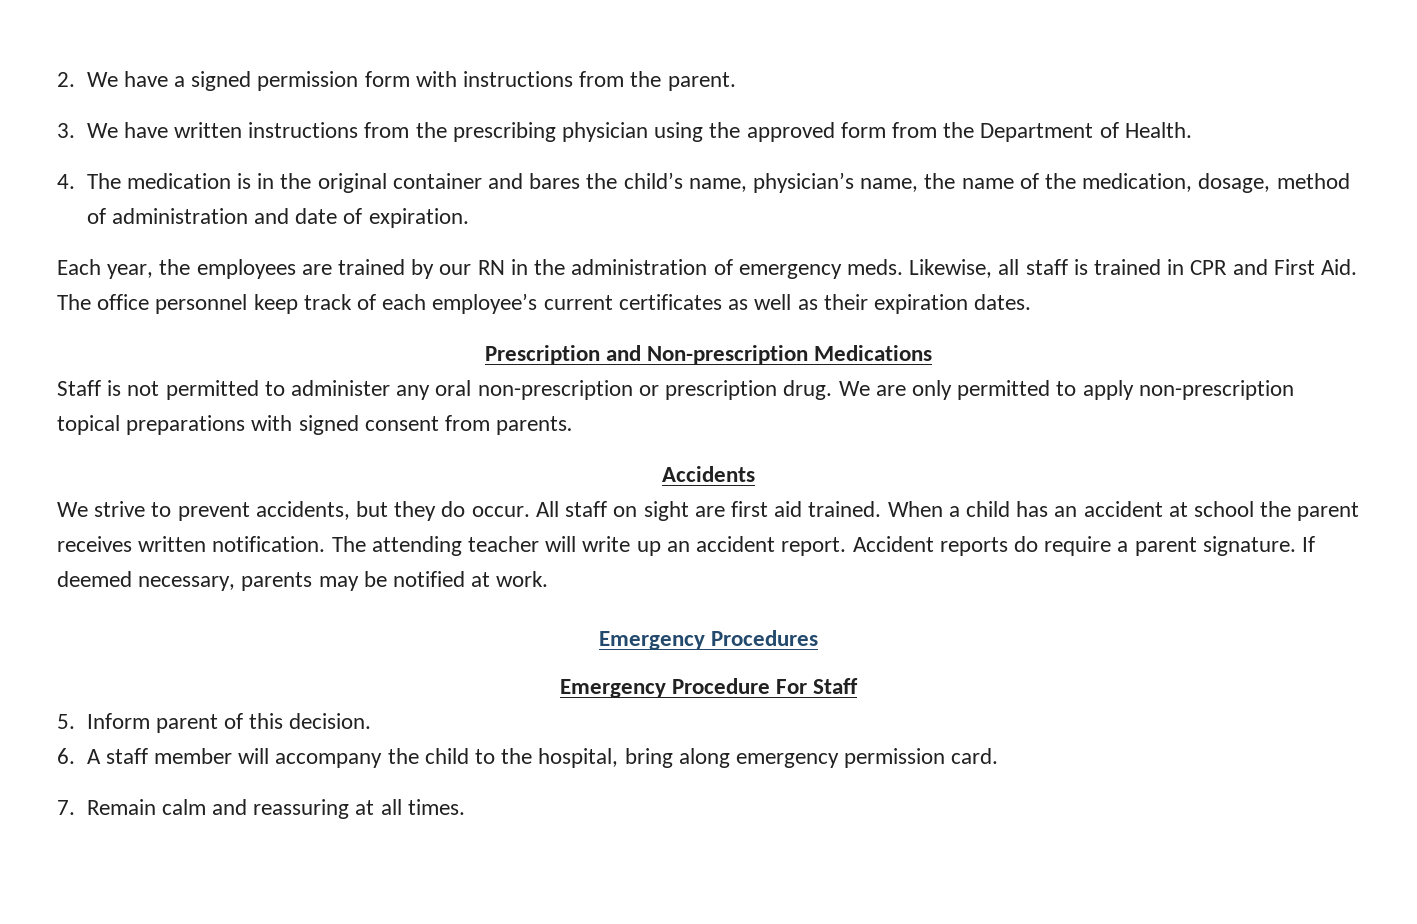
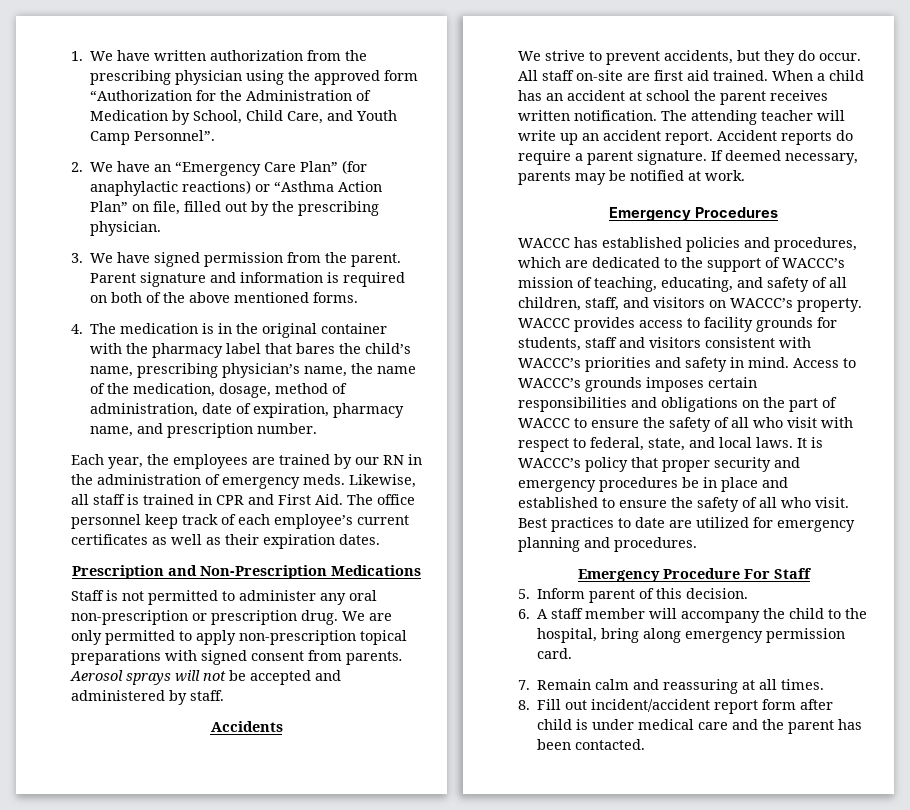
[57,71,736,91] [57,123,75,138] 2. We have a signed permission form with instructions from the parent. // 3. -> [71,51,83,61] 1.
[248,122,359,138] instructions -> [210,50,304,61] authorization
[892,122,1192,142] from the Department of Health. -> [90,90,372,101] [90,110,398,125] [90,130,216,145] [71,160,368,176] [90,180,383,196] [90,201,380,216] [90,221,162,236] [71,252,402,267] [90,272,406,287] [90,292,359,303] “Authorization for the Administration of Medication by School, Child Care, and Youth Camp Personnel”. // 2. We have an “Emergency Care Plan” (for anaphylactic reactions) or “Asthma Action Plan” on file, filled out by the prescribing physician. // 3. We have signed permission from the parent. Parent signature and information is required on both of the above mentioned forms.
[487,173,523,189] and -> [90,343,293,358] with the pharmacy label that
(747, 185) none -> [137,363,219,378] prescribing
[111,208,469,228] administration and date of expiration. -> [90,403,405,418] [90,423,318,438] administration, date of expiration, pharmacy name, and prescription number.
[647,345,809,365] Non-prescription -> [200,565,327,579] Non-Prescription
(574, 425) none -> [70,670,341,685] [71,690,224,705] Aerosol sprays will not be accepted and administered by staff.
[613,501,689,521] on sight -> [576,70,623,81] on-site
(819, 638) none -> [518,237,857,252] [518,257,845,272] [518,277,847,292] [518,297,862,312] [518,317,837,332] [518,337,811,351] [518,357,856,372] [518,377,757,392] [518,397,837,412] [518,417,853,432] [518,437,823,452] [518,457,800,472] [518,477,788,492] [518,497,849,512] [518,517,855,532] [518,537,697,552] // WACCC has established policies and procedures, which are dedicated to the support of WACCC’s mission of teaching, educating, and safety of all children, staff, and visitors on WACCC’s property. WACCC provides access to facility grounds for students, staff and visitors consistent with WACCC’s priorities and safety in mind. Access to WACCC’s grounds imposes certain responsibilities and obligations on the part of WACCC to ensure the safety of all who visit with respect to federal, state, and local laws. It is WACCC’s policy that proper security and emergency procedures be in place and established to ensure the safety of all who visit. Best practices to date are utilized for emergency planning and procedures.
(465, 807) none -> [518,699,834,714] [537,719,863,734] [537,739,646,750] // 8. Fill out incident/accident report form after child is under medical care and the parent has been contacted.

